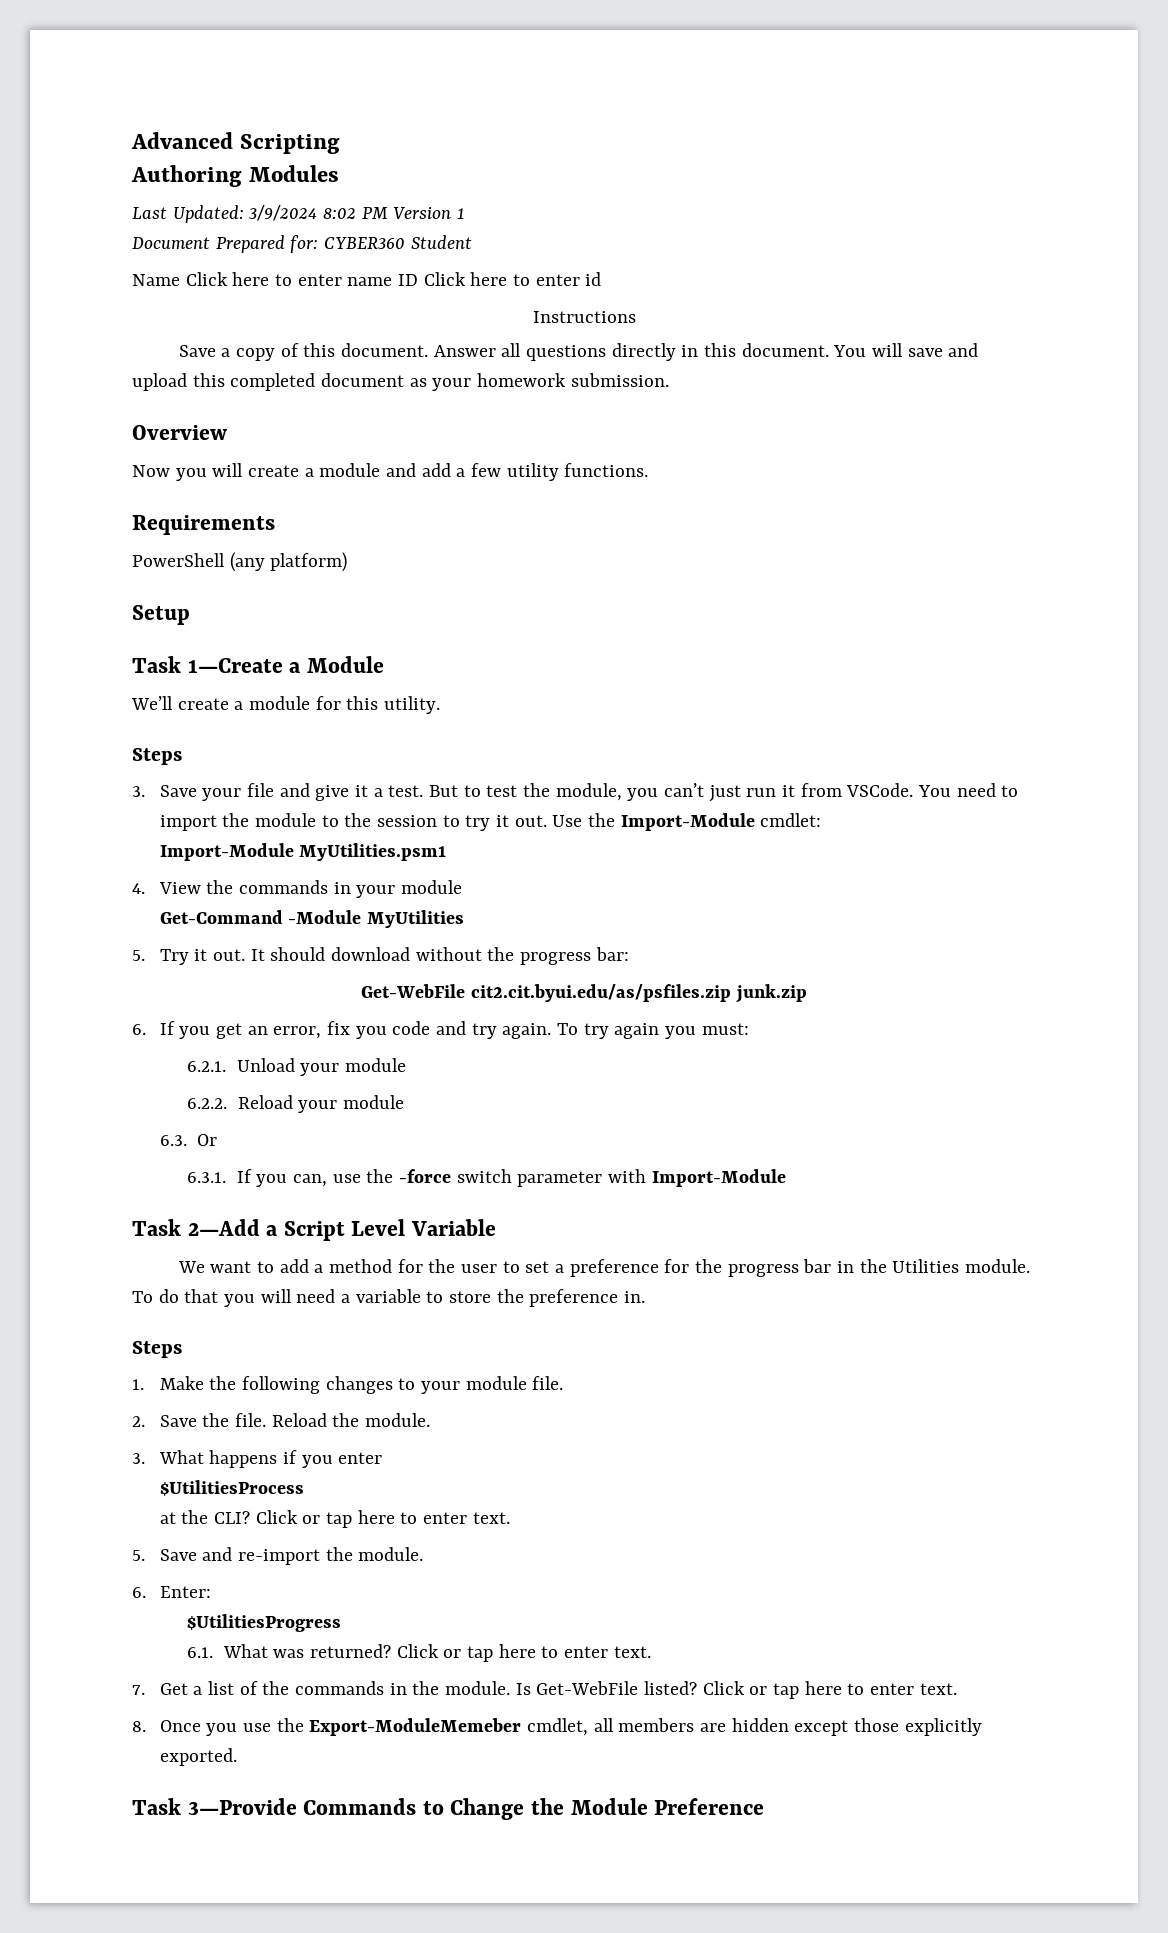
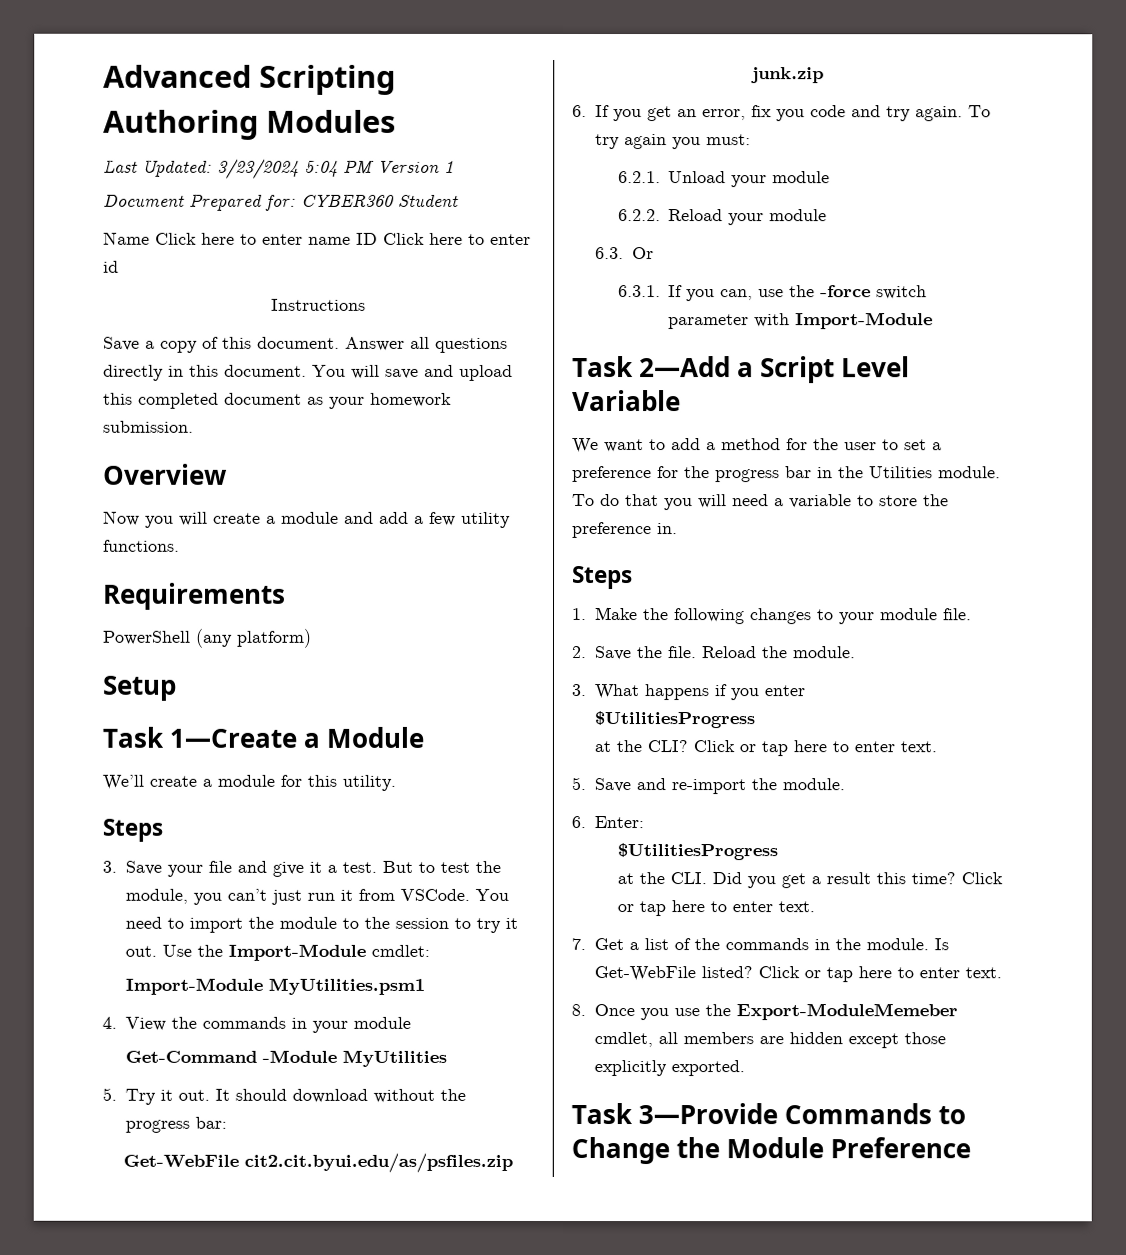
[249,205,357,221] 3/9/2024 8:02 -> [217,158,338,179] 3/23/2024 5:04
[159,1480,304,1496] $UtilitiesProcess -> [593,711,755,729] $UtilitiesProgress
[187,1644,392,1658] 6.1. What was returned? -> [616,872,956,889] at the CLI. Did you get a result this time?

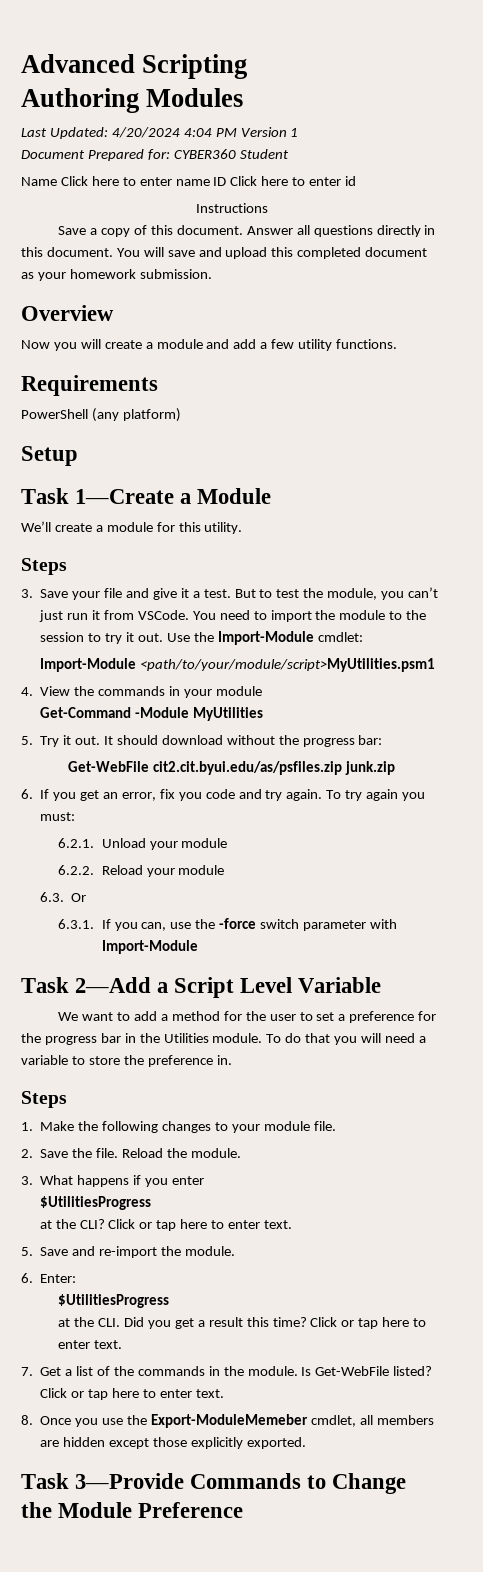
[217,158,338,179] 3/23/2024 5:04 -> [111,127,212,138] 4/20/2024 4:04
[267,977,425,995] MyUtilities.psm1 -> [139,658,435,672] <path/to/your/module/script>MyUtilities.psm1

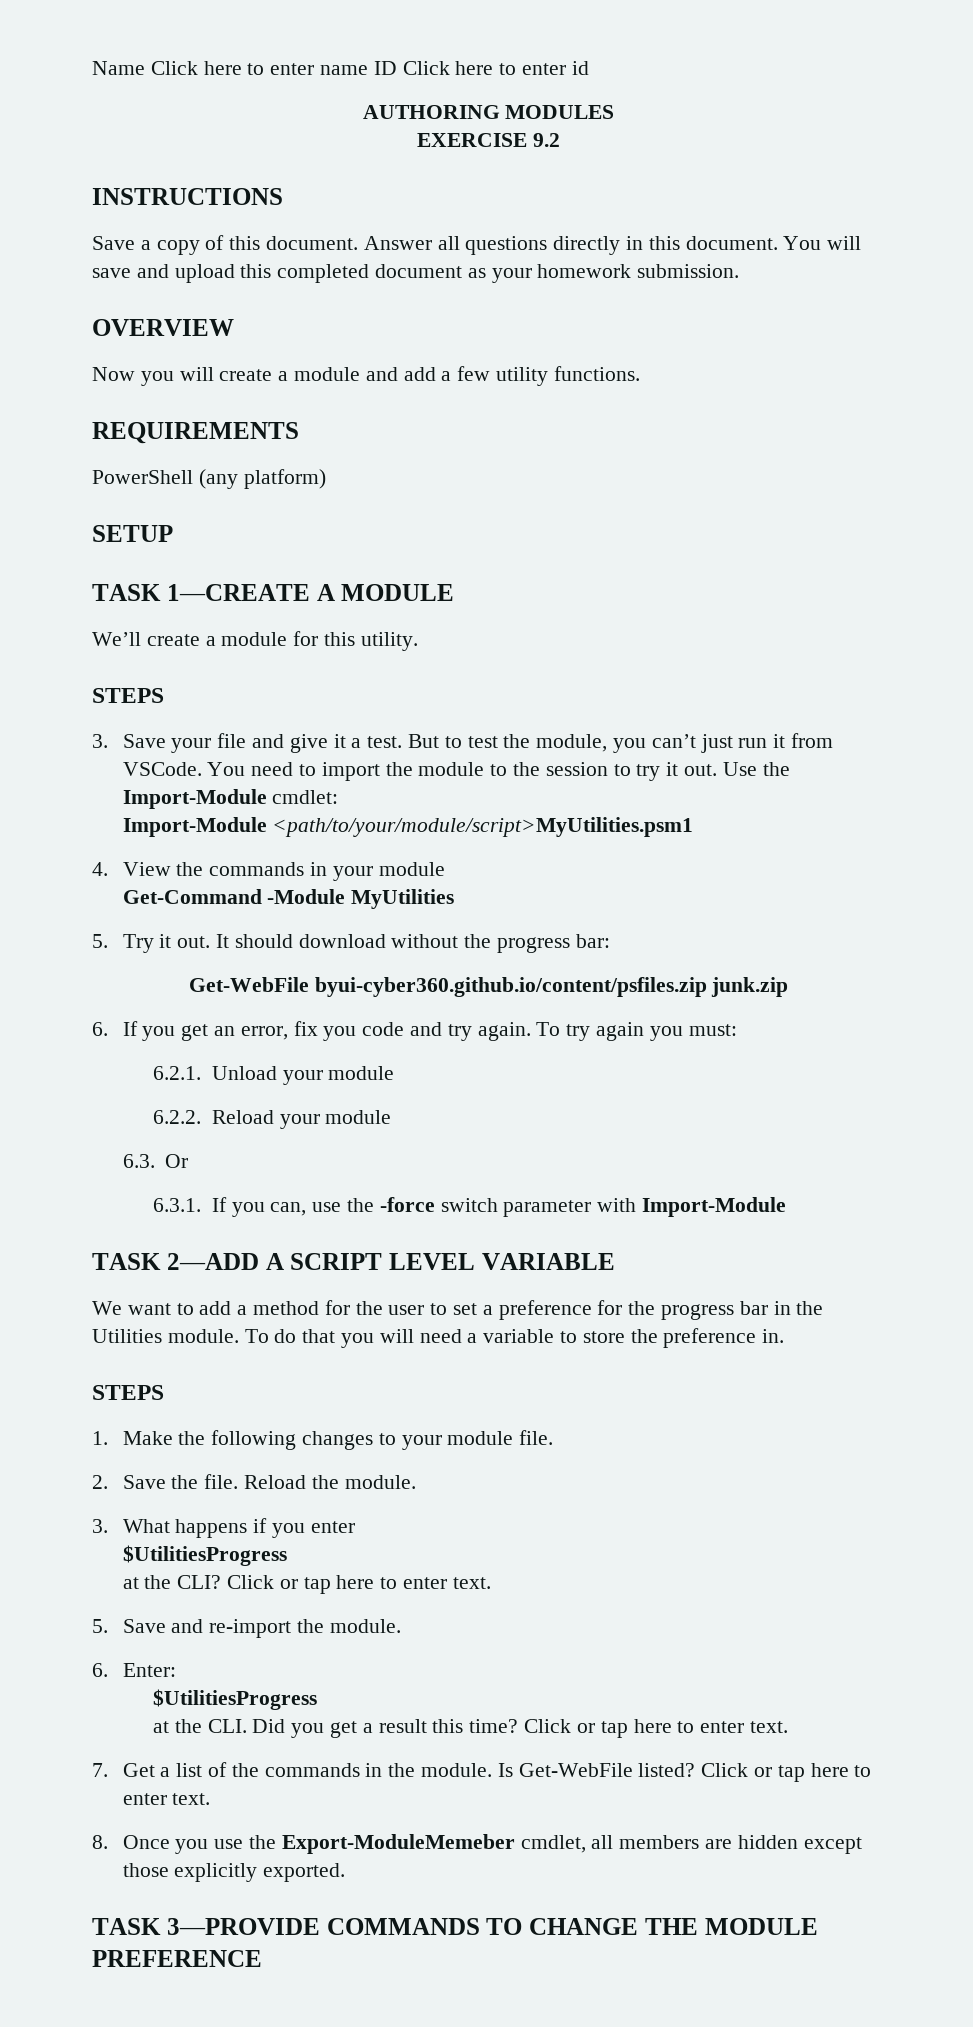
[21,54,248,79] [21,88,244,113] [21,127,299,139] [21,149,289,161] Advanced Scripting // Authoring Modules // Last Updated: 4/20/2024 4:04 PM Version 1 // Document Prepared for: CYBER360 Student // -> (92, 68) none
[195,203,268,213] Instructions -> [362,105,615,119] [417,133,560,147] [92,188,283,205] AUTHORING MODULES // EXERCISE 9.2 // INSTRUCTIONS
[21,305,114,321] Overview -> [92,319,234,336] OVERVIEW
[21,375,158,396] Requirements -> [92,422,299,444] REQUIREMENTS
[21,446,78,466] [21,488,272,504] Setup // Task 1—Create a Module -> [92,525,173,542] [92,584,455,601] SETUP // TASK 1—CREATE A MODULE
[21,558,67,575] Steps -> [92,688,164,703] STEPS
[153,761,342,775] cit2.cit.byui.edu/as/psfiles.zip -> [314,977,707,997] byui-cyber360.github.io/content/psfiles.zip
[21,977,382,998] Task 2—Add a Script Level Variable -> [92,1253,615,1270] TASK 2—ADD A SCRIPT LEVEL VARIABLE
[21,1091,67,1108] Steps -> [92,1385,164,1400] STEPS
[21,1473,407,1494] [21,1502,244,1518] Task 3—Provide Commands to Change the Module Preference -> [92,1918,818,1935] [92,1950,262,1967] TASK 3—PROVIDE COMMANDS TO CHANGE THE MODULE PREFERENCE

